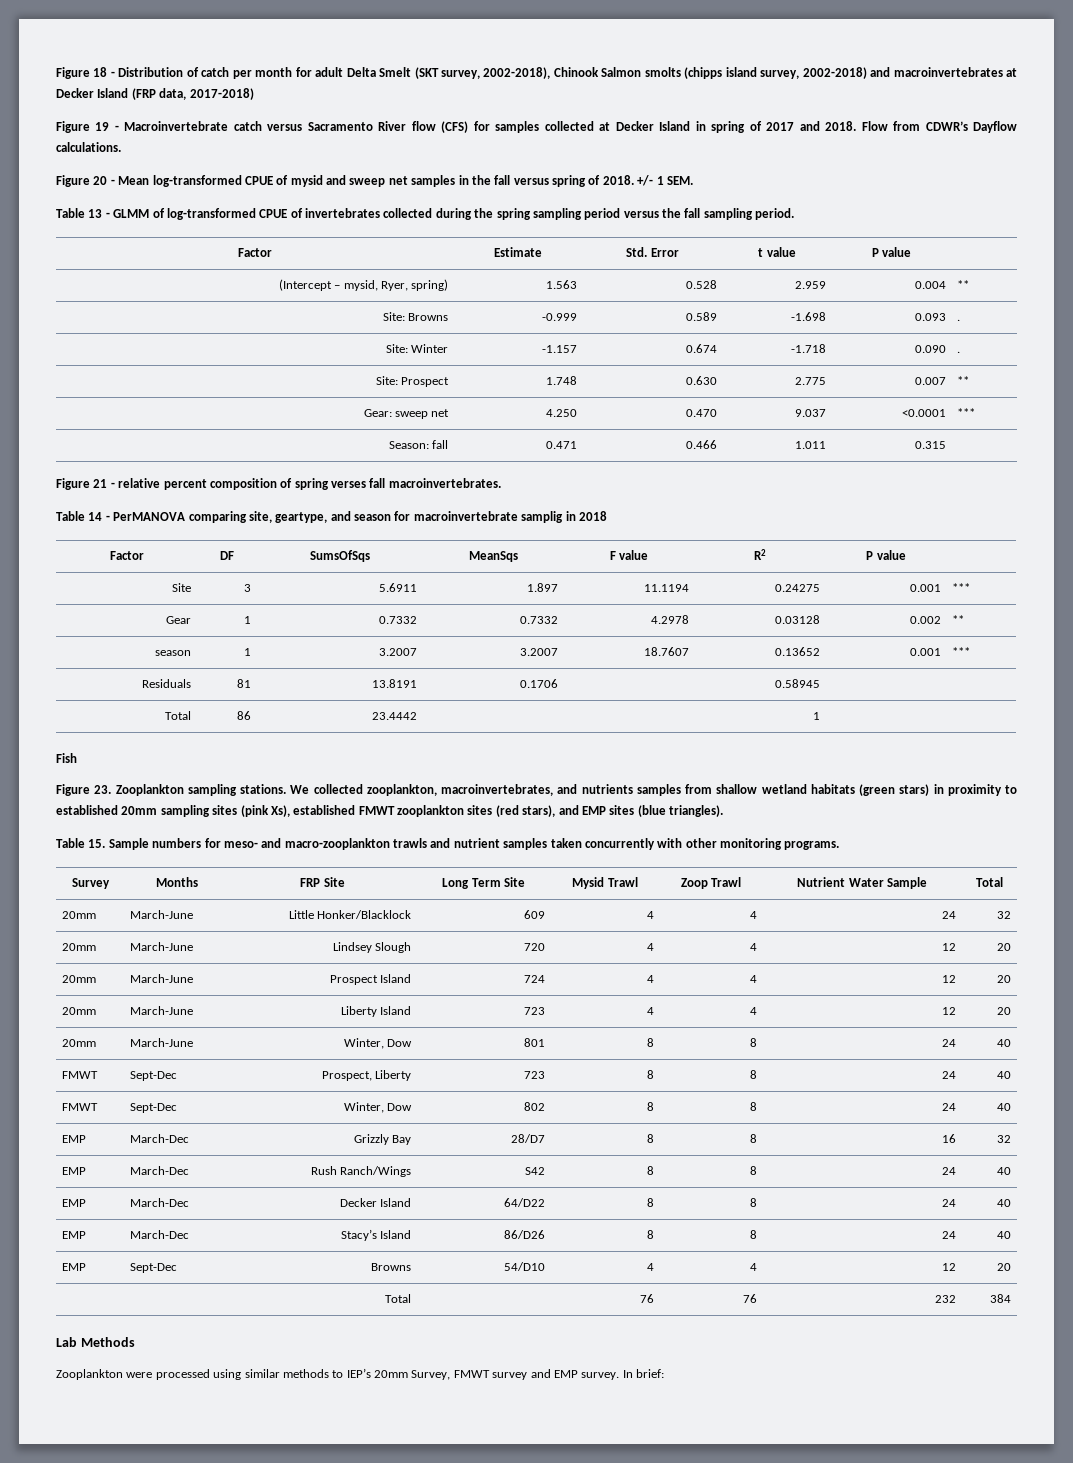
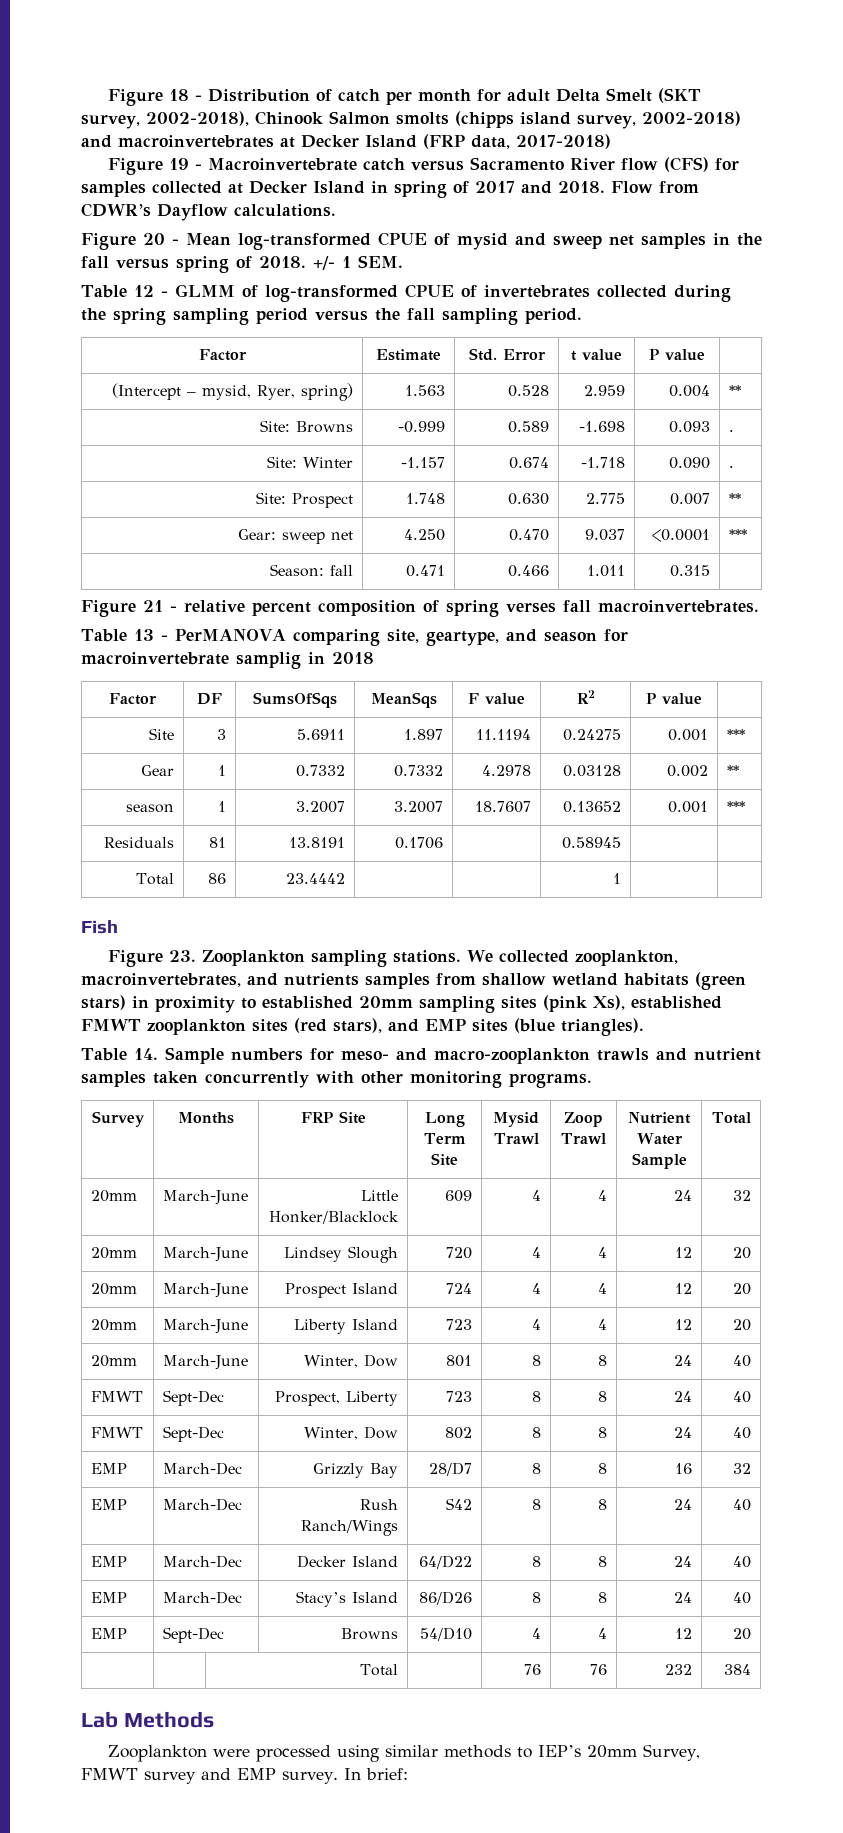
[88,209,103,218] 13 -> [133,285,154,297] 12
[88,512,103,521] 14 -> [133,629,154,641] 13
[88,839,106,848] 15. -> [133,1048,158,1060] 14.

